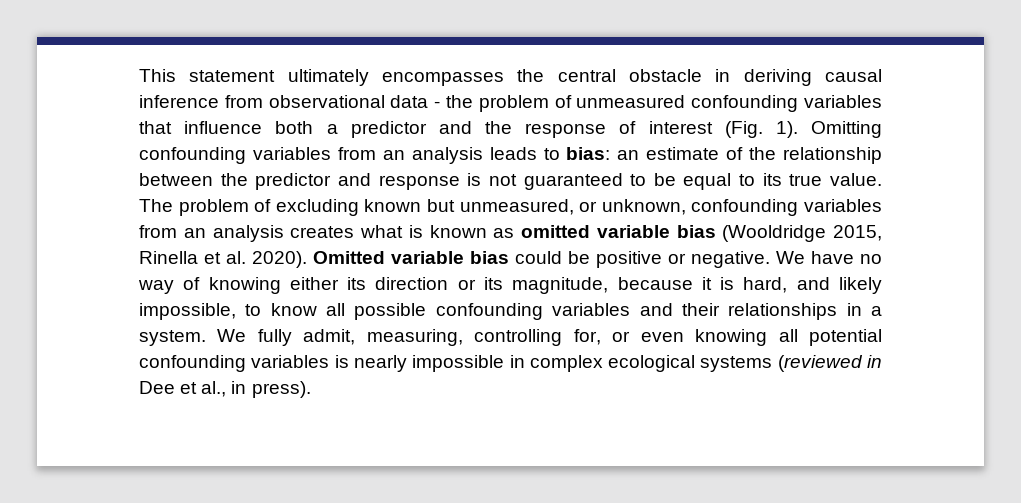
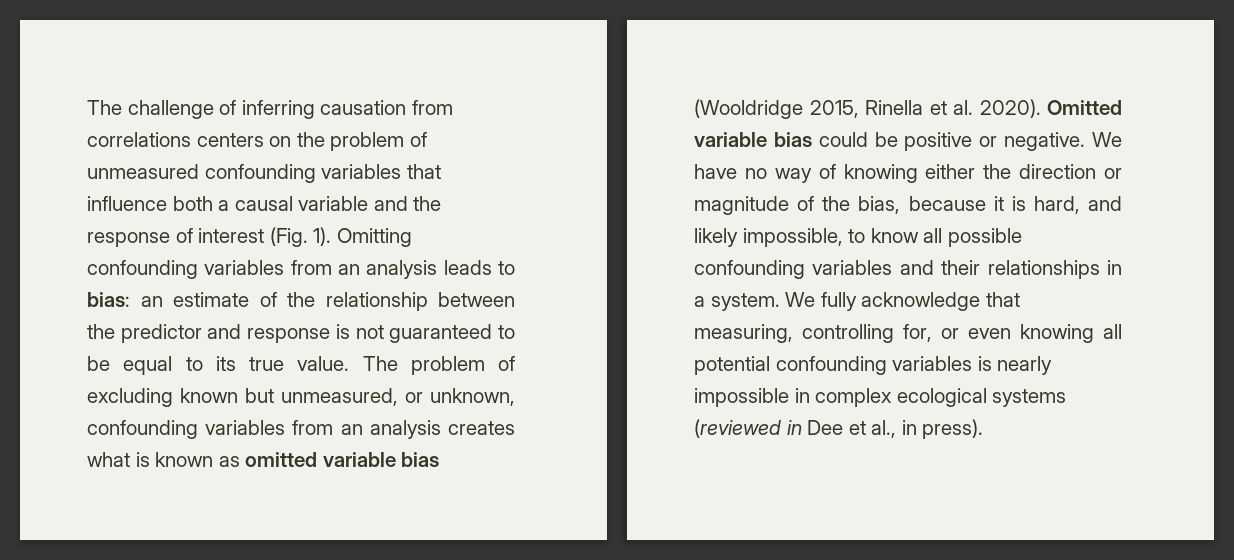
[139,69,883,86] [139,95,441,108] This statement ultimately encompasses the central obstacle in deriving causal inference from observational data - -> [87,100,453,119] [87,132,292,147] The challenge of inferring causation from correlations centers on
[350,121,427,138] predictor -> [234,196,369,211] causal variable
[347,277,367,290] its -> [983,164,1012,179] the
[483,277,609,294] its magnitude, -> [694,196,901,215] magnitude of the bias,
[303,329,356,345] admit, -> [861,292,1020,311] acknowledge that

